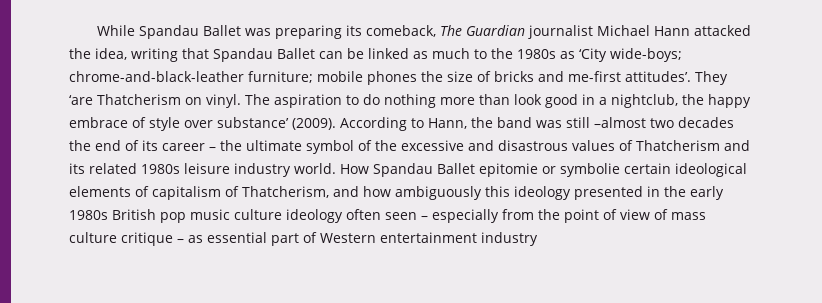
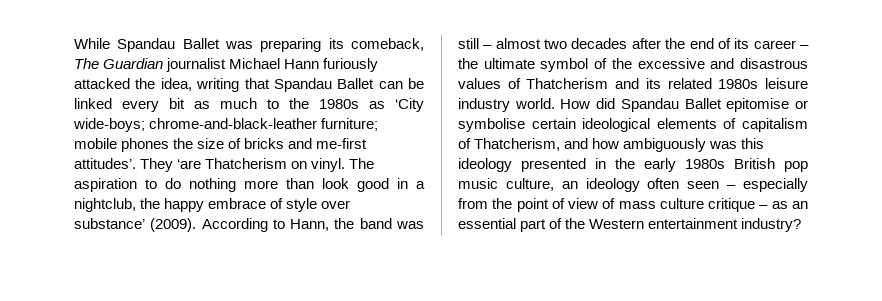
(691, 31) none -> [323,58,379,72] furiously
(409, 53) none -> [122,98,185,112] every bit
[594,117,646,128] –almost -> [483,38,541,49] – almost
(734, 122) none -> [631,38,661,49] after
[373,163,620,177] Spandau Ballet epitomie or symbolie -> [596,98,808,112] [458,118,525,132] did Spandau Ballet epitomise or symbolise
(482, 193) none -> [709,141,738,149] was
[234,209,282,220] culture -> [505,178,578,191] culture, an
(203, 239) none -> [792,201,808,209] an
(317, 237) none -> [565,218,586,229] the
[481,232,538,246] industry -> [741,218,802,232] industry?

